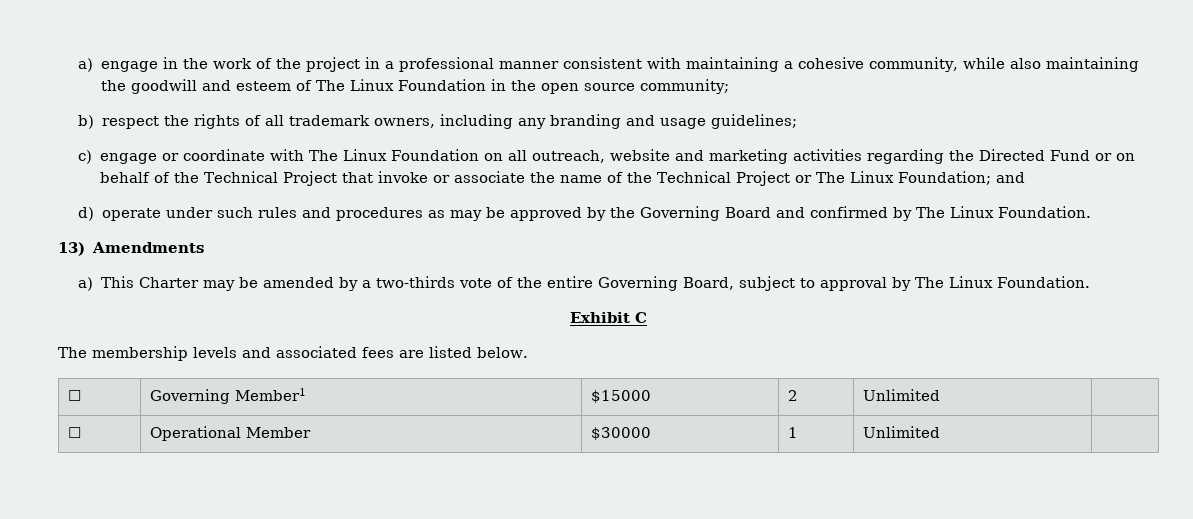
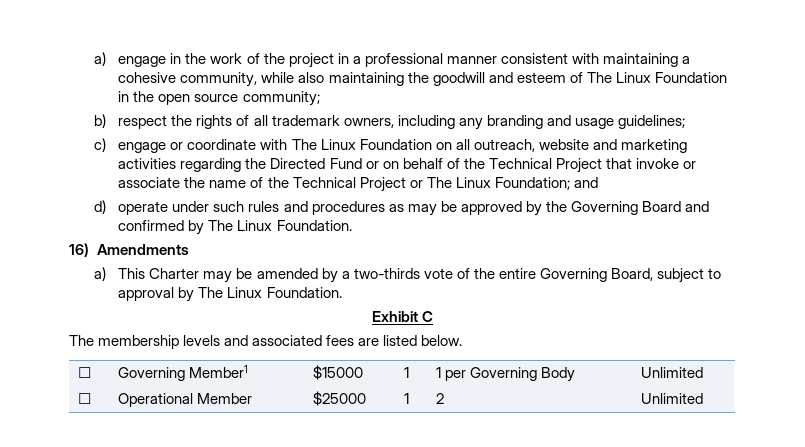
[58,242,85,256] 13) -> [69,243,89,257] 16)
[787,390,798,401] [862,389,940,401] 2 | Unlimited | -> [403,367,409,378] [435,367,575,382] [640,367,703,378] 1 | 1 per Governing Body | Unlimited
[590,427,651,440] [787,427,798,438] [862,426,940,438] $30000 | 1 | Unlimited | -> [312,391,366,406] [403,393,409,404] [435,393,444,404] [640,393,703,404] $25000 | 1 | 2 | Unlimited

